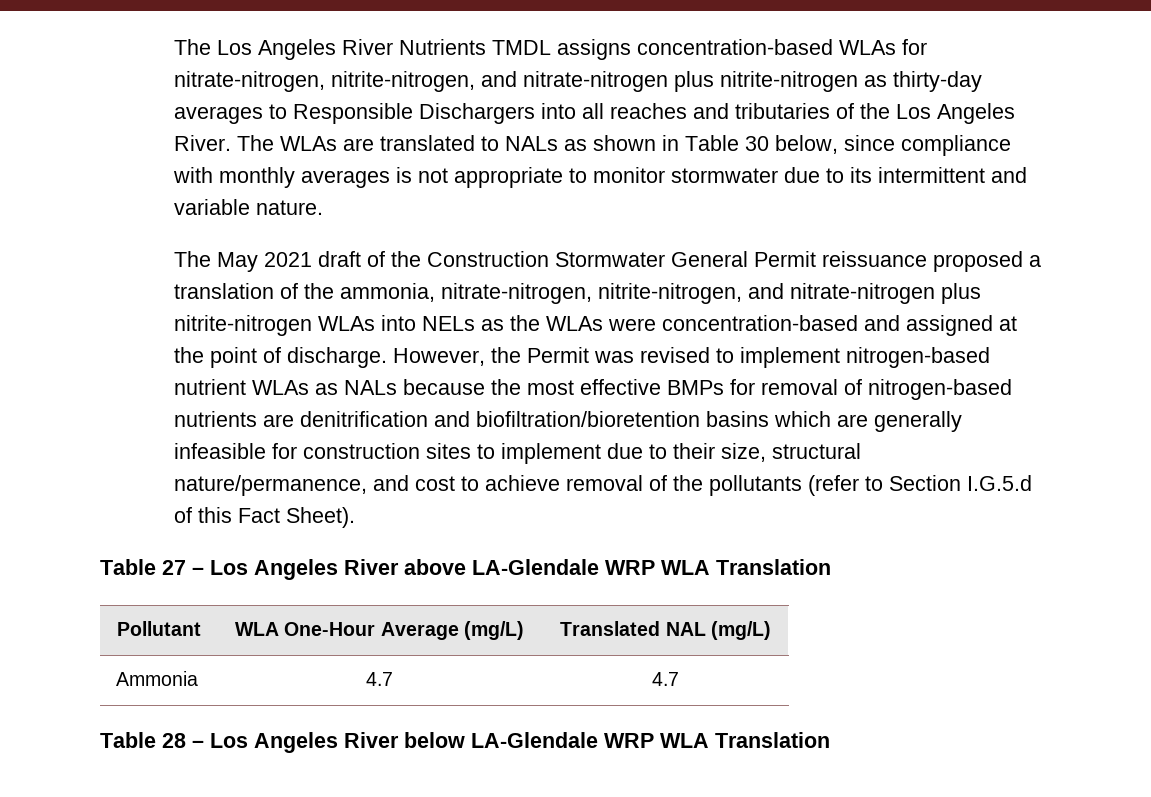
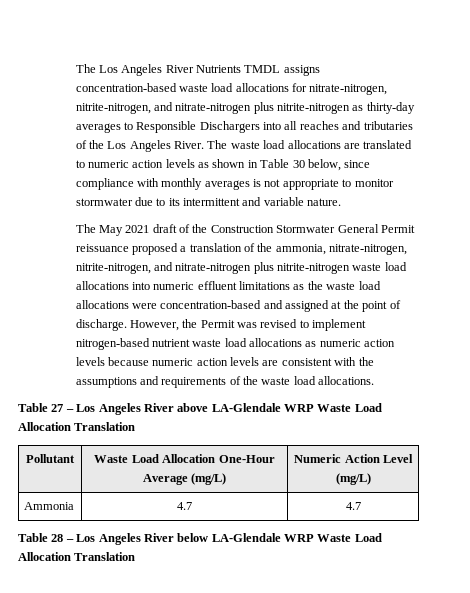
[838,40,896,55] WLAs -> [178,83,289,92] waste load allocations
[279,135,558,151] WLAs are translated to NALs -> [230,140,413,149] [75,159,195,168] waste load allocations are translated to numeric action levels
[317,315,603,331] WLAs into NELs as the WLAs -> [352,262,407,271] [75,281,381,290] [75,300,129,309] waste load allocations into numeric effluent limitations as the waste load allocations
[251,379,1012,400] [173,411,962,432] [173,443,861,464] [173,475,1032,496] [173,507,355,528] WLAs as NALs because the most effective BMPs for removal of nitrogen-based nutrients are denitrification and biofiltration/bioretention basins which are generally infeasible for construction sites to implement due to their size, structural nature/permanence, and cost to achieve removal of the pollutants (refer to Section I.G.5.d of this Fact Sheet). -> [192,338,396,347] [75,357,374,366] [75,376,375,388] waste load allocations as numeric action levels because numeric action levels are consistent with the assumptions and requirements of the waste load allocations.
[661,560,710,575] WLA -> [317,403,382,412] [18,422,71,431] Waste Load Allocation
[235,622,280,636] WLA -> [94,454,216,463] Waste Load Allocation
[560,621,706,636] Translated NAL -> [294,454,413,463] Numeric Action Level
[660,733,709,748] WLA -> [317,533,382,542] [18,552,71,561] Waste Load Allocation

